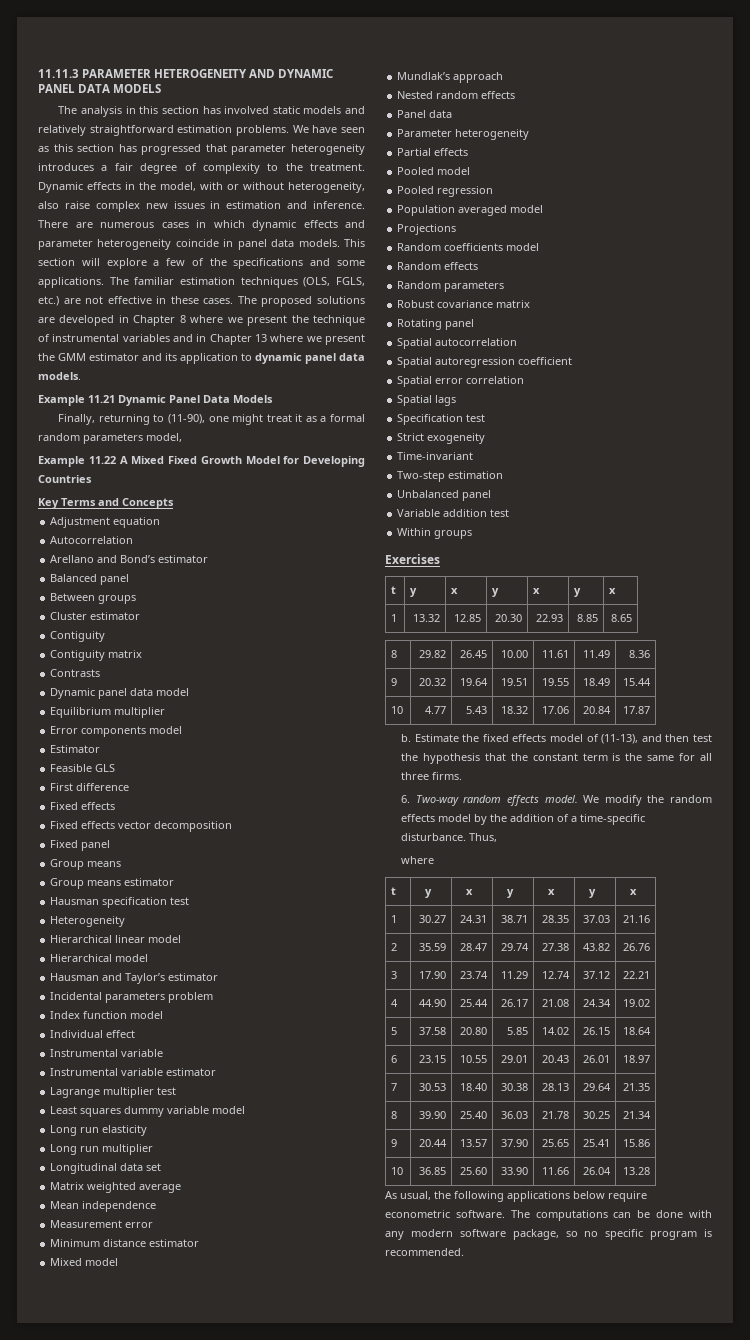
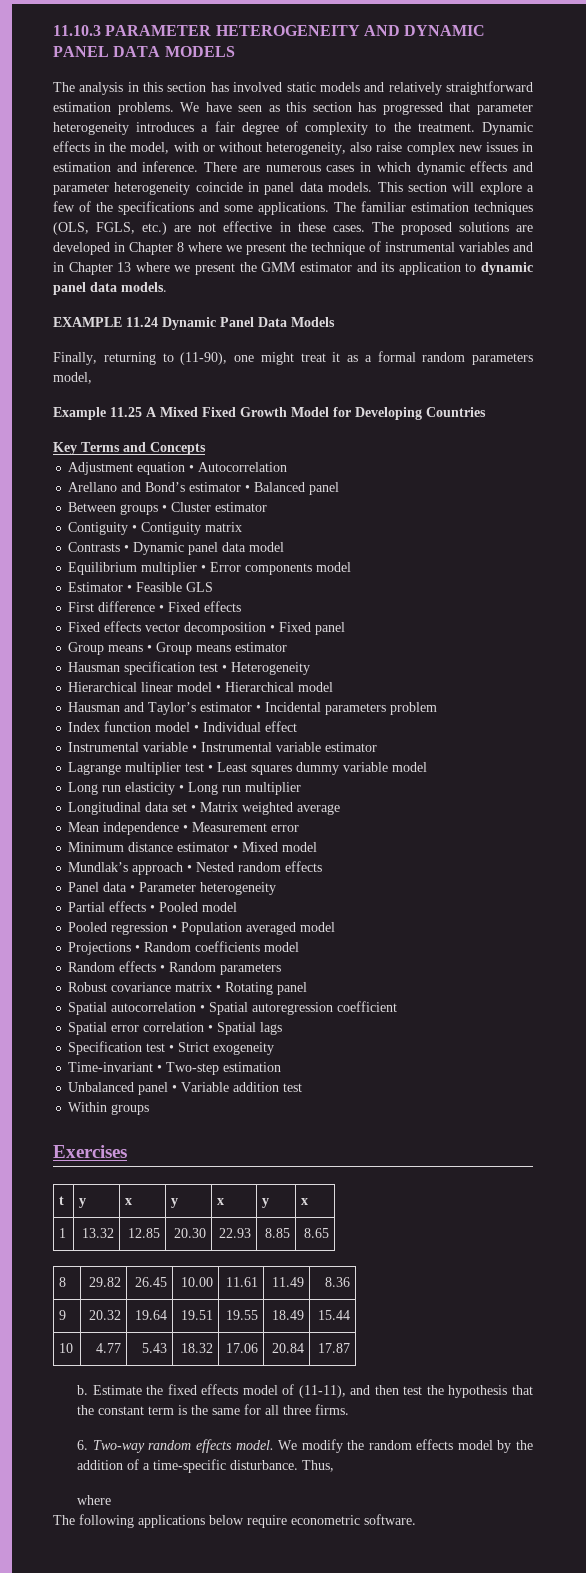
[38,69,79,78] 11.11.3 -> [53,25,101,36] 11.10.3
[38,395,115,406] Example 11.21 -> [53,317,158,327] EXAMPLE 11.24
[88,456,116,464] 11.22 -> [110,407,142,417] 11.25
(161, 522) // -> [189,465,195,472] •
(209, 559) // -> [245,485,251,492] •
(137, 599) // -> [162,505,168,512] •
(106, 636) // -> [132,525,138,532] •
(101, 673) // -> [124,545,130,552] •
(166, 712) // -> [201,565,207,572] •
(101, 749) // -> [127,585,133,592] •
(130, 787) // -> [159,605,165,612] •
(233, 826) // -> [270,625,276,632] •
(122, 864) // -> [147,645,153,652] •
(190, 901) // -> [222,665,228,672] •
(182, 939) // -> [216,685,222,692] •
(219, 977) // -> [256,705,262,712] •
(164, 1015) // -> [194,725,200,732] •
(164, 1053) // -> [192,745,198,752] •
(177, 1091) // -> [208,765,214,772] •
(148, 1130) // -> [179,785,185,792] •
(162, 1167) // -> [191,805,197,812] •
(157, 1206) // -> [183,825,189,832] •
(200, 1243) // -> [233,845,239,852] •
(504, 77) // -> [187,865,193,872] •
(453, 114) // -> [130,885,136,892] •
(469, 152) // -> [150,905,156,912] •
(494, 191) // -> [172,925,178,932] •
(457, 229) // -> [135,945,141,952] •
(479, 266) // -> [160,965,166,972] •
(531, 304) // -> [216,985,222,992] •
(518, 342) // -> [200,1005,206,1012] •
(525, 380) // -> [208,1025,214,1032] •
(486, 418) // -> [169,1045,175,1052] •
(474, 456) // -> [157,1065,163,1072] •
(492, 495) // -> [172,1085,178,1092] •
[601,734,639,744] (11-13), -> [298,1385,346,1398] (11-11),
[391,887,397,895] [425,889,433,898] [466,889,474,895] [507,889,515,898] [548,889,556,895] [589,889,597,898] [629,889,637,895] [391,915,398,923] [418,915,446,923] [459,915,487,923] [500,915,528,923] [541,915,569,923] [582,915,610,923] [622,915,650,923] [391,943,398,951] [418,943,446,951] [459,943,487,951] [500,943,529,951] [541,943,569,951] [582,943,610,951] [622,943,650,951] [391,971,398,979] [418,971,446,979] [459,971,488,979] [500,971,528,979] [541,971,570,979] [582,971,610,979] [622,971,650,979] [391,999,399,1007] [418,999,446,1007] [459,999,488,1007] [500,999,528,1007] [541,999,569,1007] [582,999,611,1007] [622,999,650,1007] [391,1027,398,1035] [418,1027,446,1035] [459,1027,487,1035] [506,1027,528,1035] [541,1027,569,1035] [582,1027,610,1035] [622,1027,651,1035] [391,1055,398,1063] [418,1055,446,1063] [459,1055,487,1063] [500,1055,528,1063] [541,1055,569,1063] [582,1055,610,1063] [622,1055,650,1063] [391,1083,398,1091] [418,1083,446,1091] [459,1083,487,1091] [500,1083,528,1091] [541,1083,569,1091] [582,1083,611,1091] [622,1083,650,1091] [391,1111,398,1119] [418,1111,446,1119] [459,1111,487,1119] [500,1111,528,1119] [541,1111,569,1119] [582,1111,610,1119] [622,1111,651,1119] [391,1139,398,1147] [418,1139,447,1147] [459,1139,487,1147] [500,1139,528,1147] [541,1139,569,1147] [582,1139,610,1147] [622,1139,650,1147] [391,1167,404,1175] [418,1167,446,1175] [459,1167,487,1175] [500,1167,528,1175] [541,1167,569,1175] [582,1167,611,1175] [622,1167,650,1175] [385,1191,451,1200] // t | y | x | y | x | y | x // 1 | 30.27 | 24.31 | 38.71 | 28.35 | 37.03 | 21.16 // 2 | 35.59 | 28.47 | 29.74 | 27.38 | 43.82 | 26.76 // 3 | 17.90 | 23.74 | 11.29 | 12.74 | 37.12 | 22.21 // 4 | 44.90 | 25.44 | 26.17 | 21.08 | 24.34 | 19.02 // 5 | 37.58 | 20.80 | 5.85 | 14.02 | 26.15 | 18.64 // 6 | 23.15 | 10.55 | 29.01 | 20.43 | 26.01 | 18.97 // 7 | 30.53 | 18.40 | 30.38 | 28.13 | 29.64 | 21.35 // 8 | 39.90 | 25.40 | 36.03 | 21.78 | 30.25 | 21.34 // 9 | 20.44 | 13.57 | 37.90 | 25.65 | 25.41 | 15.86 // 10 | 36.85 | 25.60 | 33.90 | 11.66 | 26.04 | 13.28 // As usual, the -> [53,1515,75,1525] // The
[510,1210,712,1221] [385,1229,712,1240] [385,1248,464,1256] The computations can be done with any modern software package, so no specific program is recommended. -> (416, 1519) none

